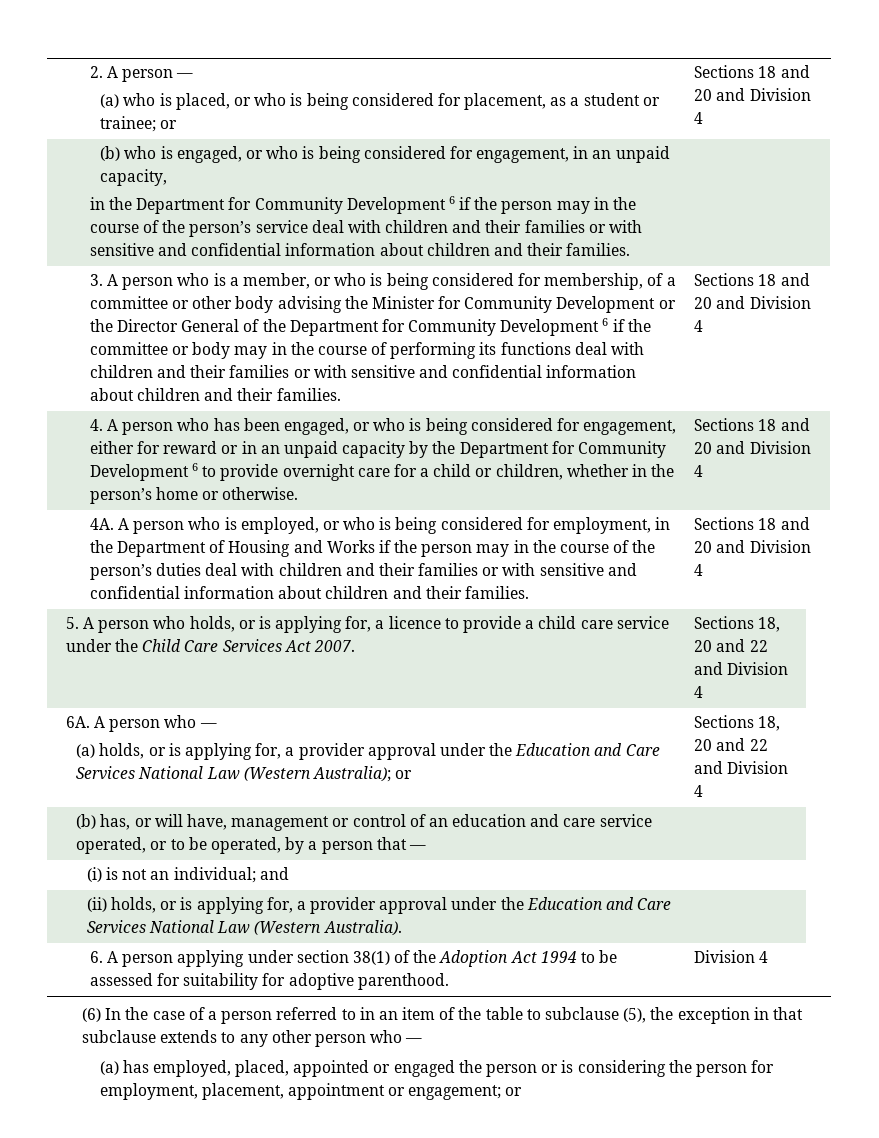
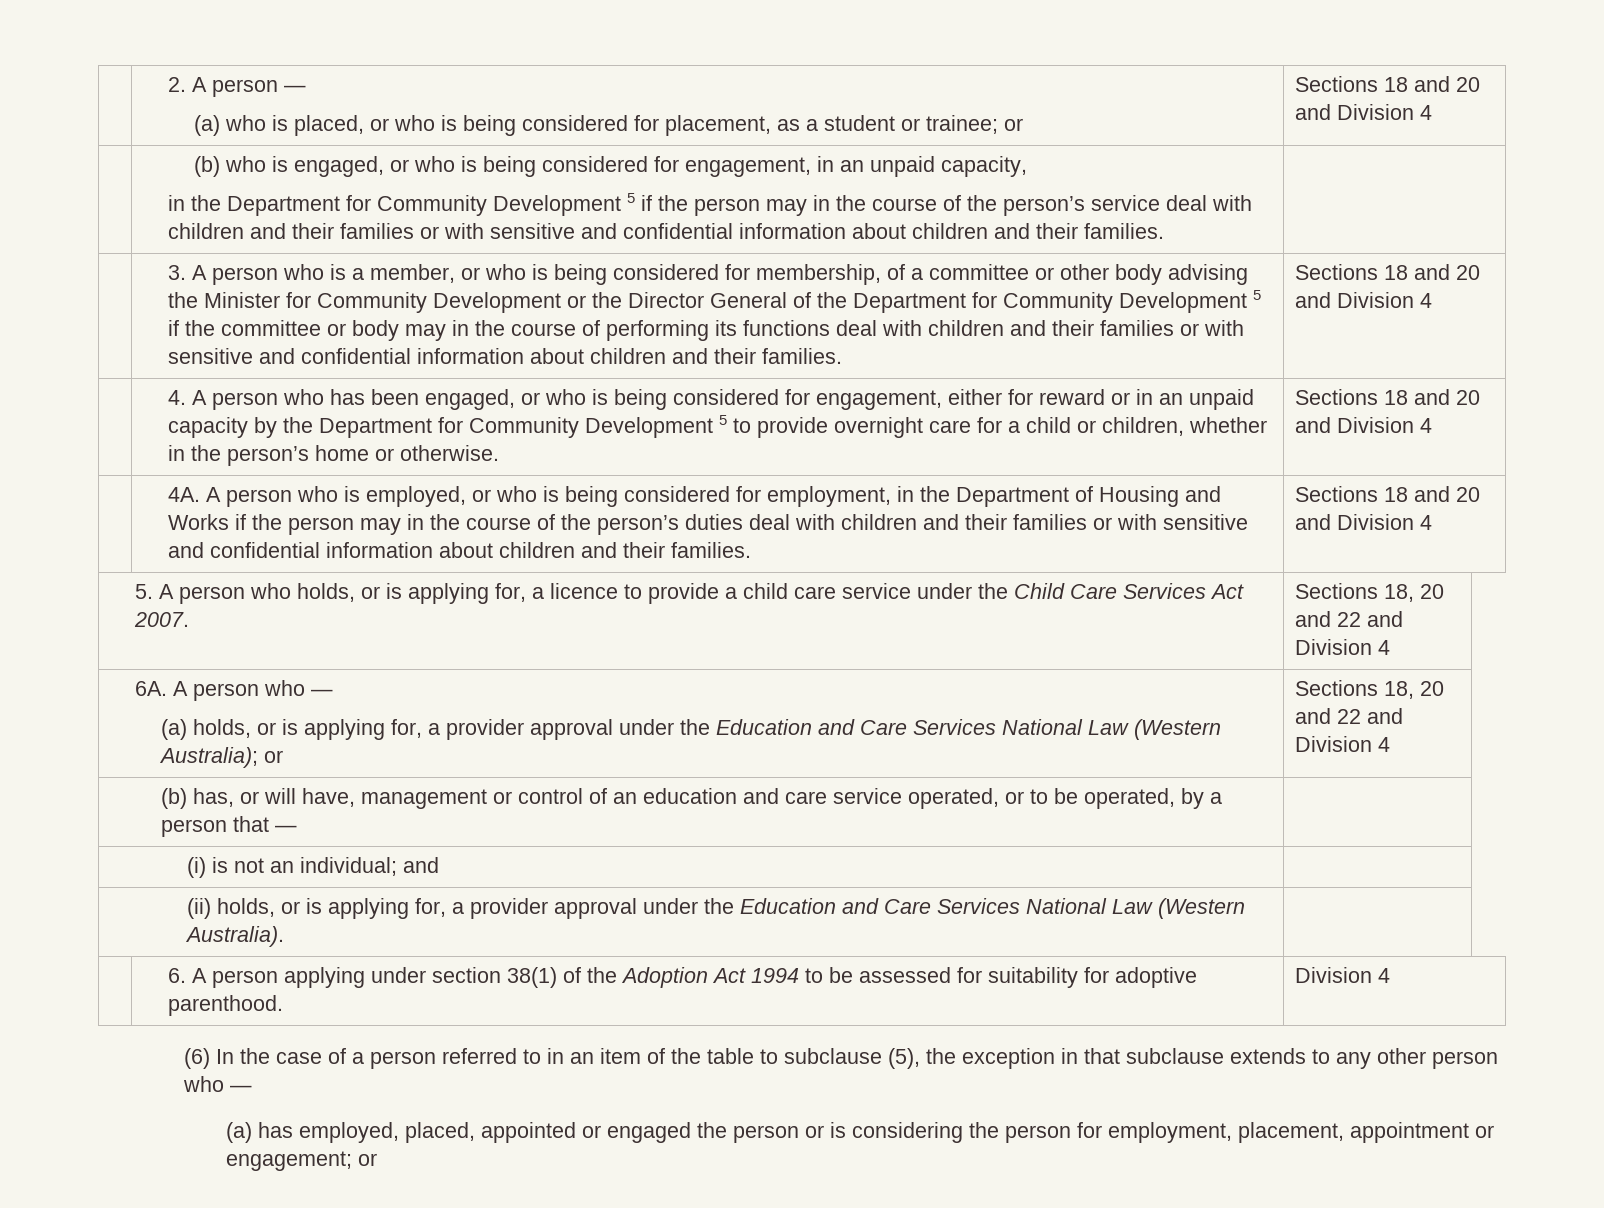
[448,196,455,204] 6 -> [627,193,636,203] 5
[602,318,609,326] 6 -> [1253,290,1262,300] 5
[191,463,198,471] 6 -> [719,415,728,425] 5

